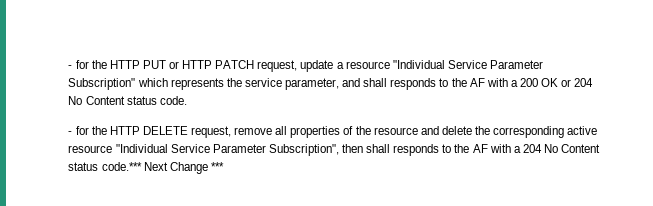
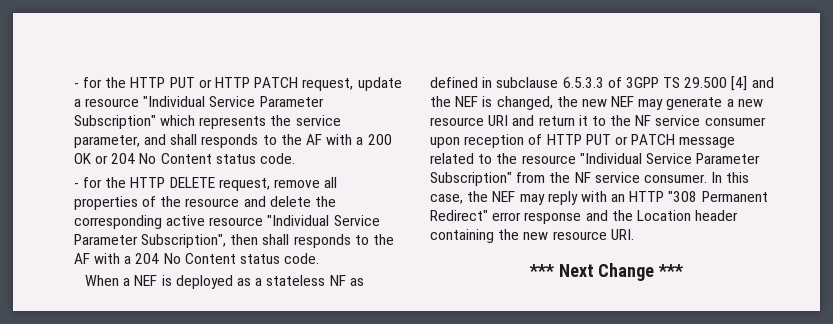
[101,162,142,171] code.*** -> [284,253,320,264] [85,275,364,289] [430,76,774,91] [430,96,763,110] [430,115,766,126] [430,134,736,148] [430,153,761,164] [430,172,750,186] [430,191,768,205] [430,210,739,224] [430,229,634,243] [528,264,554,277] code. // When a NEF is deployed as a stateless NF as defined in subclause 6.5.3.3 of 3GPP TS 29.500 [4] and the NEF is changed, the new NEF may generate a new resource URI and return it to the NF service consumer upon reception of HTTP PUT or PATCH message related to the resource "Individual Service Parameter Subscription" from the NF service consumer. In this case, the NEF may reply with an HTTP "308 Permanent Redirect" error response and the Location header containing the new resource URI. // ***

